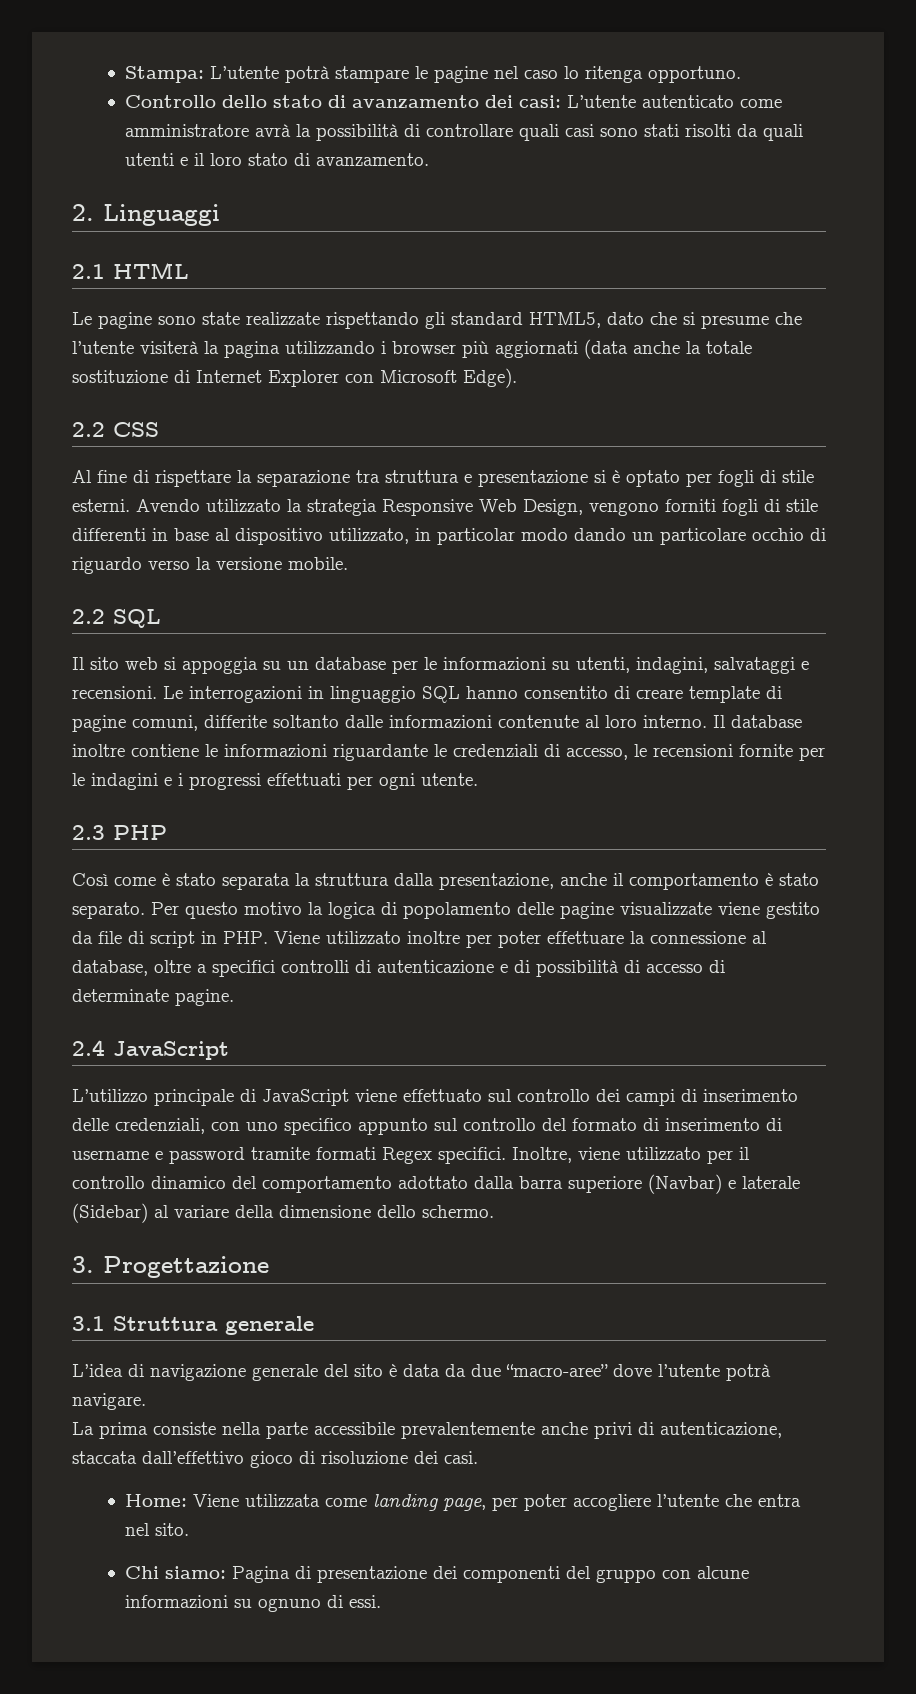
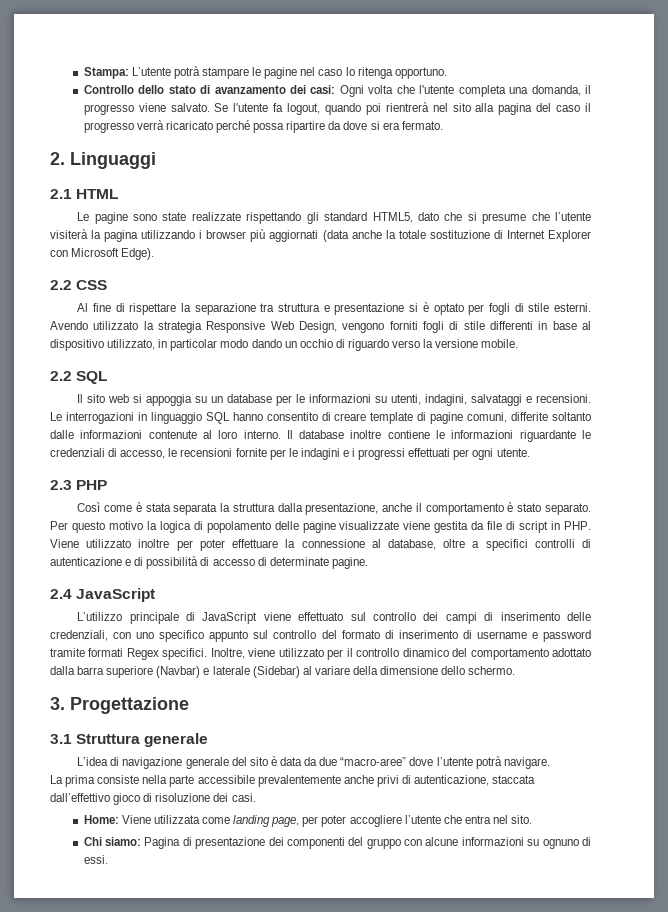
[567,95,783,108] [125,124,804,141] [125,153,430,166] L’utente autenticato come amministratore avrà la possibilità di controllare quali casi sono stati risolti da quali utenti e il loro stato di avanzamento. -> [339,85,591,97] [83,102,591,115] [83,120,443,133] Ogni volta che l'utente completa una domanda, il progresso viene salvato. Se l'utente fa logout, quando poi rientrerà nel sito alla pagina del caso il progresso verrà ricaricato perché possa ripartire da dove si era fermato.
[660,528,746,545] particolare -> (297, 344) none
[176,873,216,886] stato -> [145,503,171,512] stata
[766,902,820,919] gestito -> [434,521,469,533] gestita

